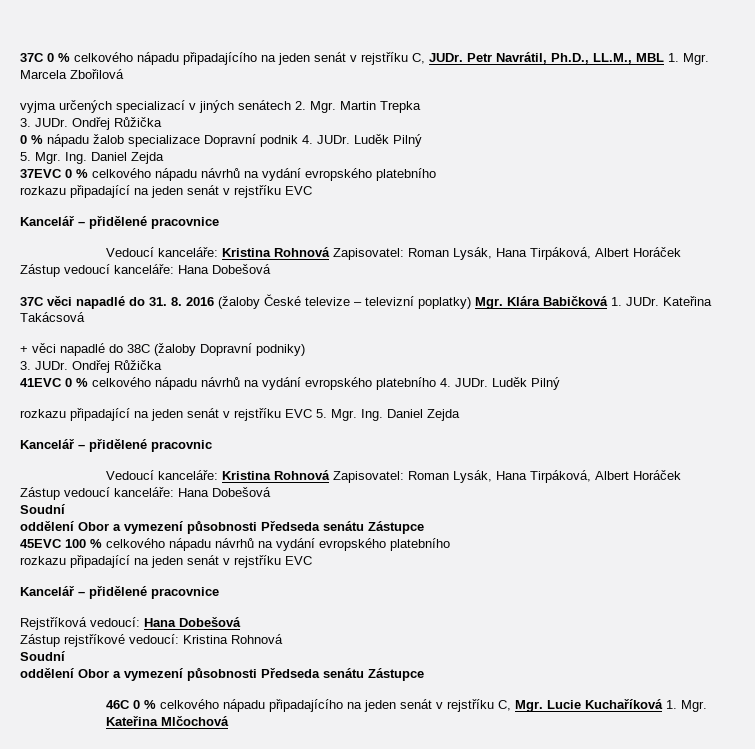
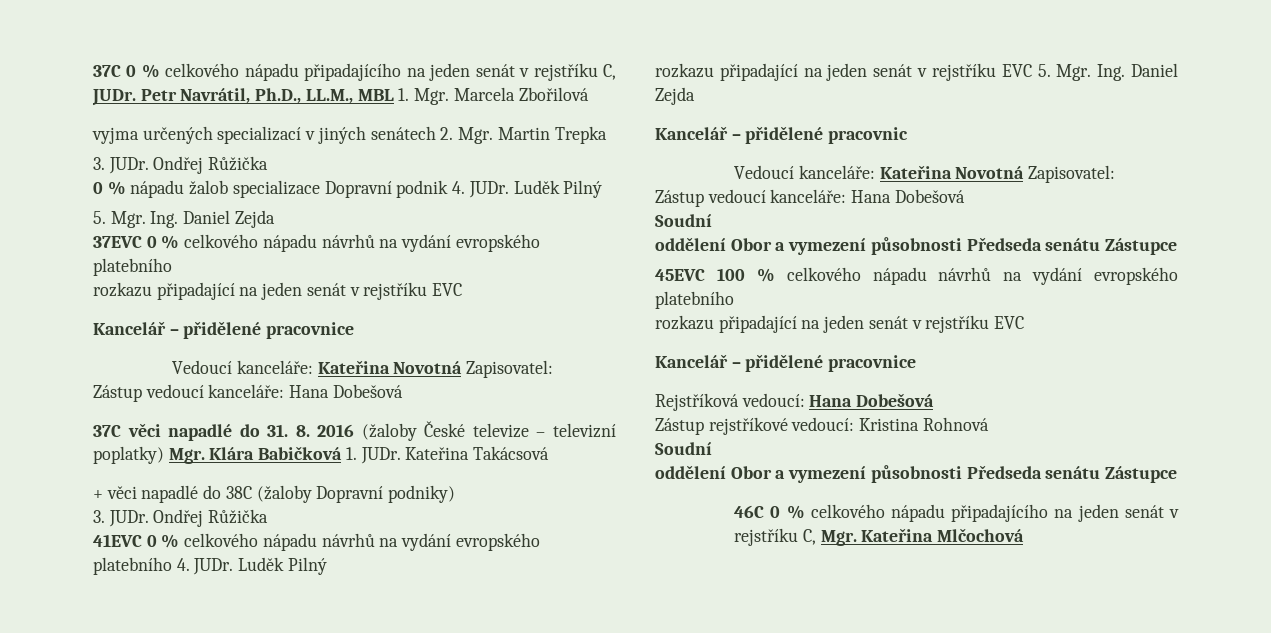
[221,247,681,260] Kristina Rohnová Zapisovatel: Roman Lysák, Hana Tirpáková, Albert Horáček -> [317,360,554,378] Kateřina Novotná Zapisovatel:
[221,470,681,483] Kristina Rohnová Zapisovatel: Roman Lysák, Hana Tirpáková, Albert Horáček -> [879,165,1116,183] Kateřina Novotná Zapisovatel:
[546,699,707,712] Lucie Kuchaříková 1. Mgr. -> (857, 538) none

